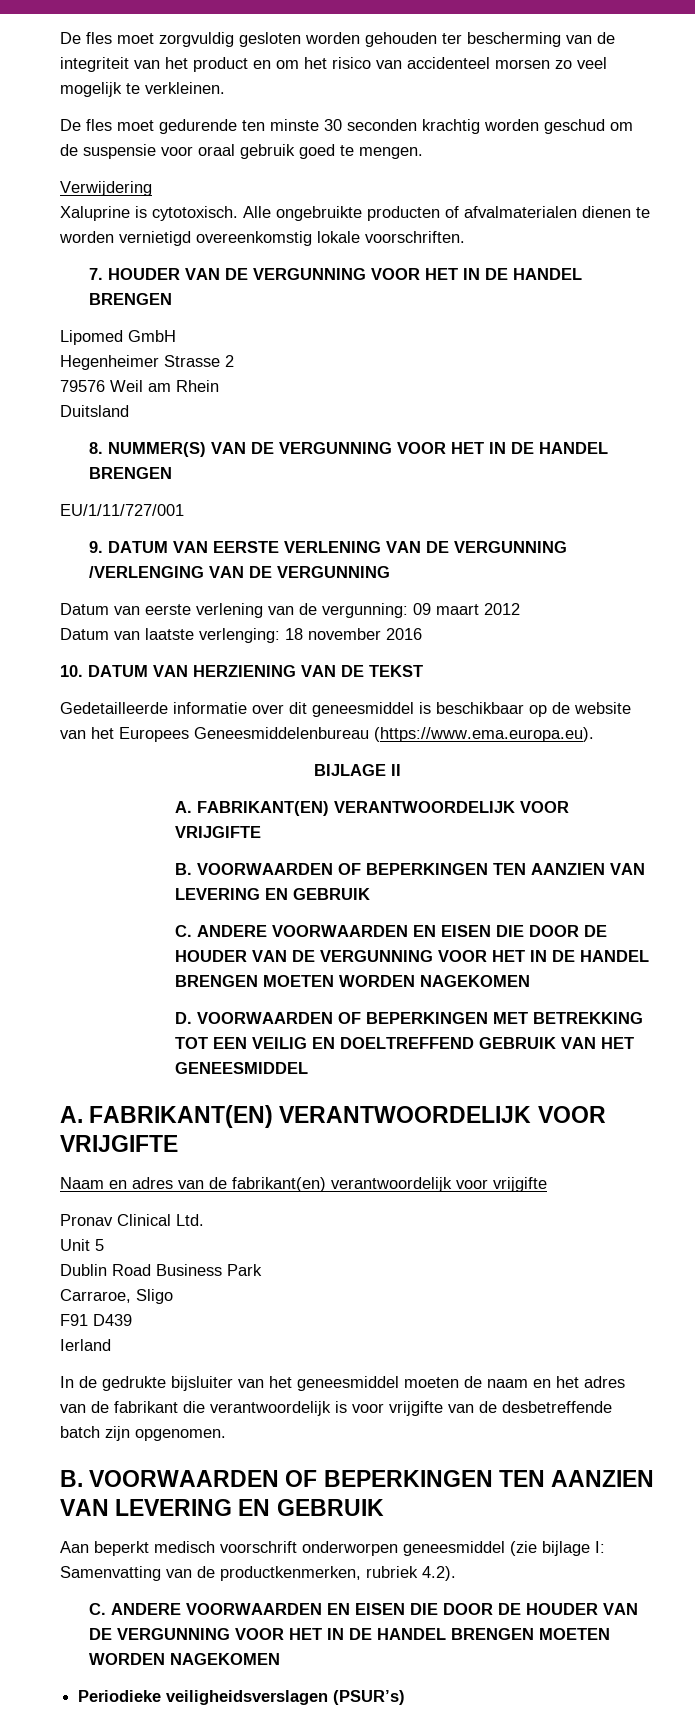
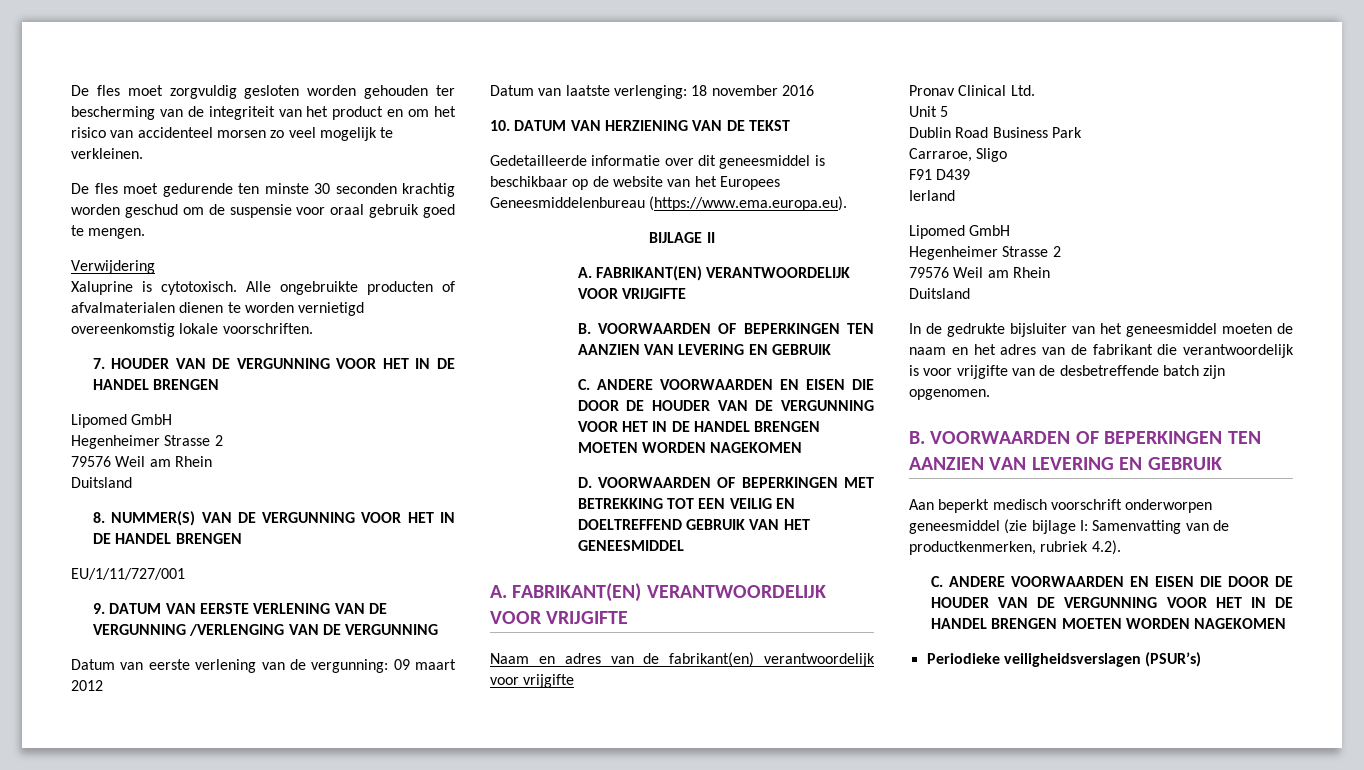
(111, 1345) none -> [909,225,1011,239] [909,246,1061,260] [909,267,1050,278] [909,288,970,299] // Lipomed GmbH // Hegenheimer Strasse 2 // 79576 Weil am Rhein // Duitsland

